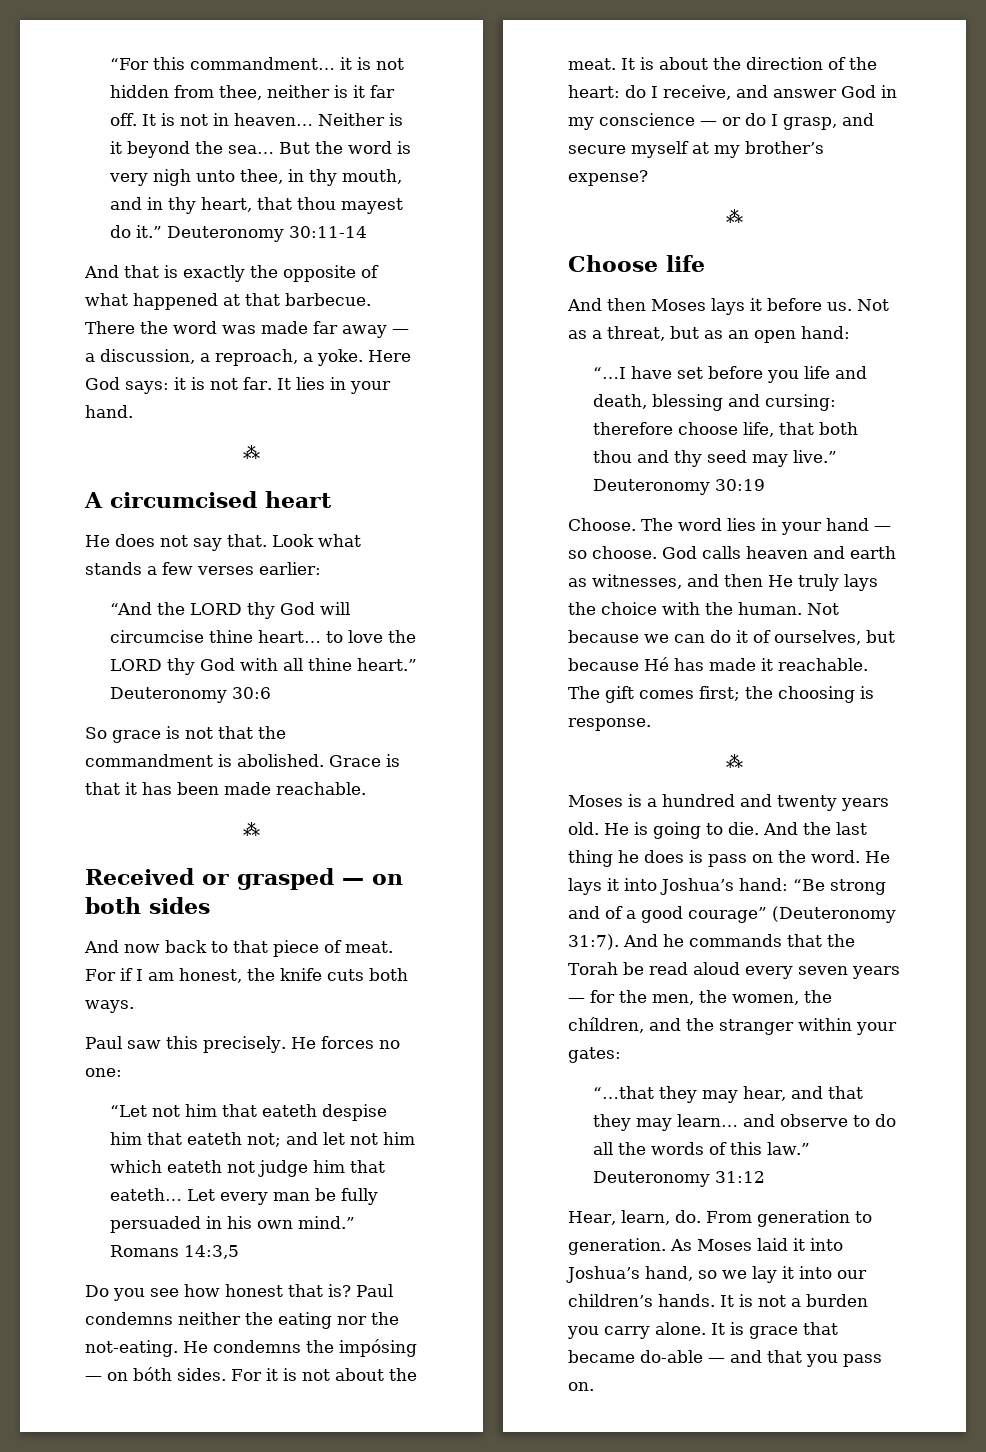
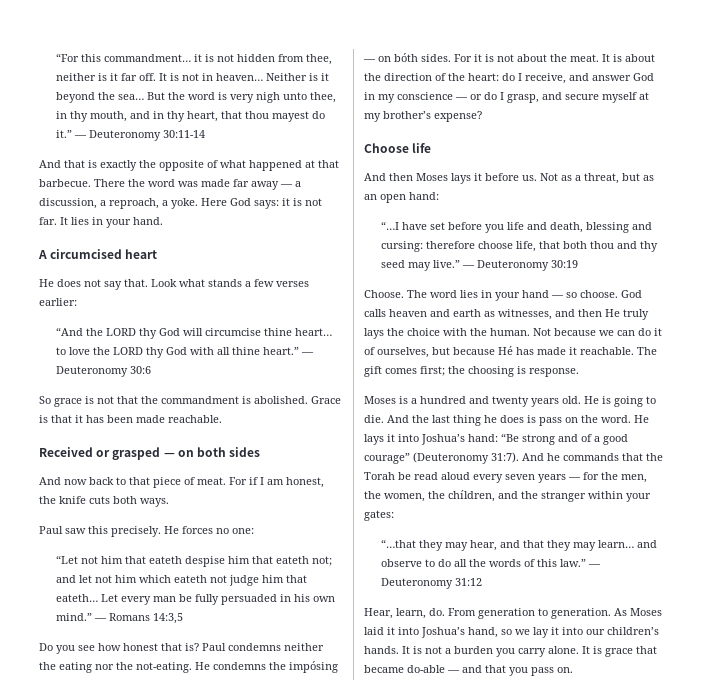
(162, 231) none -> [73,135,87,138] —
[243,445,260,459] // ⁂ -> (163, 221) none
(417, 664) none -> [300,352,314,355] —
[243,822,260,836] // ⁂ -> (222, 419) none
(355, 1222) none -> [93,618,107,621] —
[726,209,743,223] // ⁂ -> (482, 116) none
(837, 456) none -> [461,265,475,268] —
[726,754,743,768] // ⁂ -> (579, 372) none
(811, 1148) none -> [587,564,601,567] —

